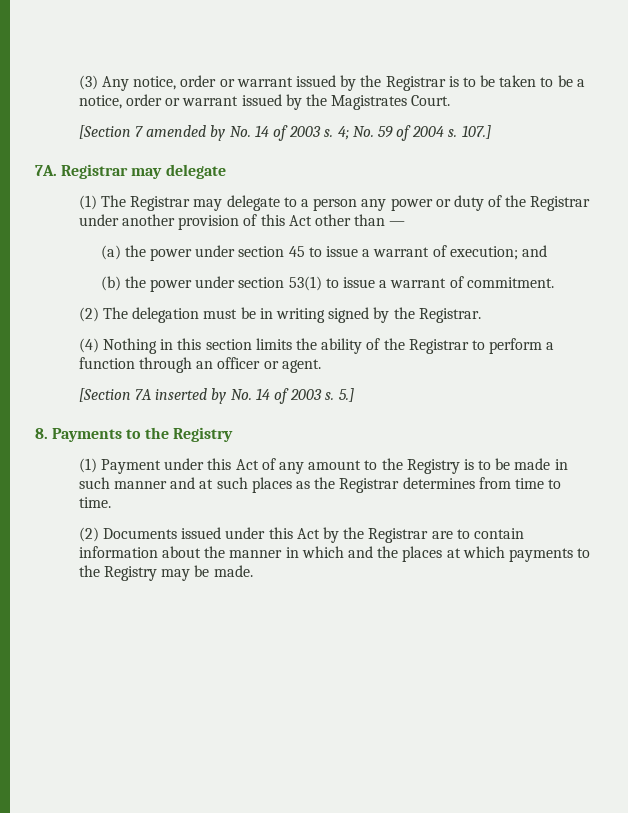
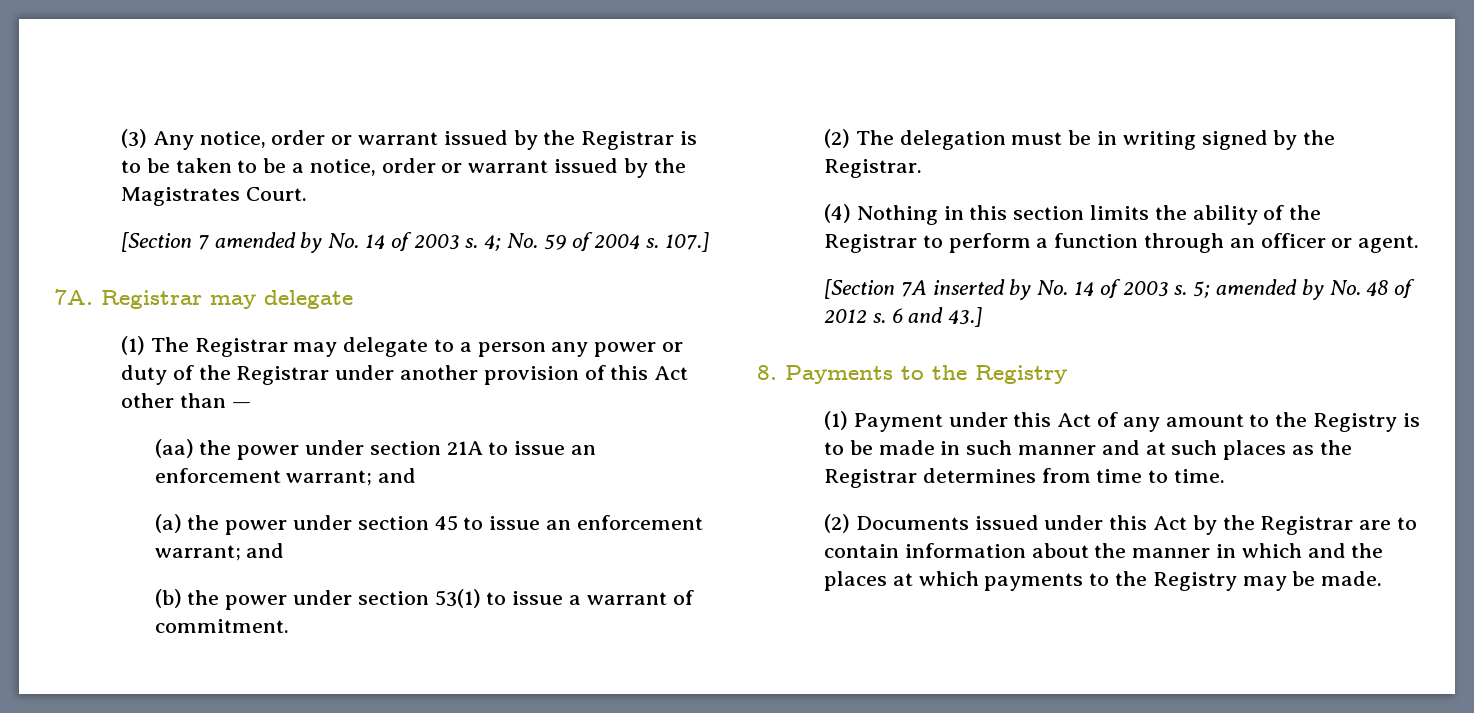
(406, 223) none -> [154,439,596,460] [154,468,417,486] // (aa) the power under section 21A to issue an enforcement warrant; and
[362,245,518,260] a warrant of execution; -> [545,515,703,530] [154,545,241,561] an enforcement warrant;
[338,388,354,402] 5.] -> [1193,279,1416,300] [824,307,983,327] 5; amended by No. 48 of 2012 s. 6 and 43.]

